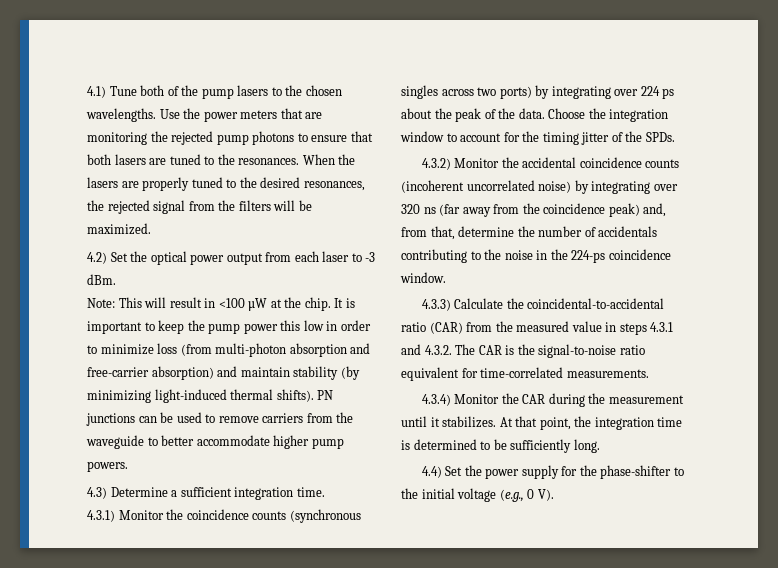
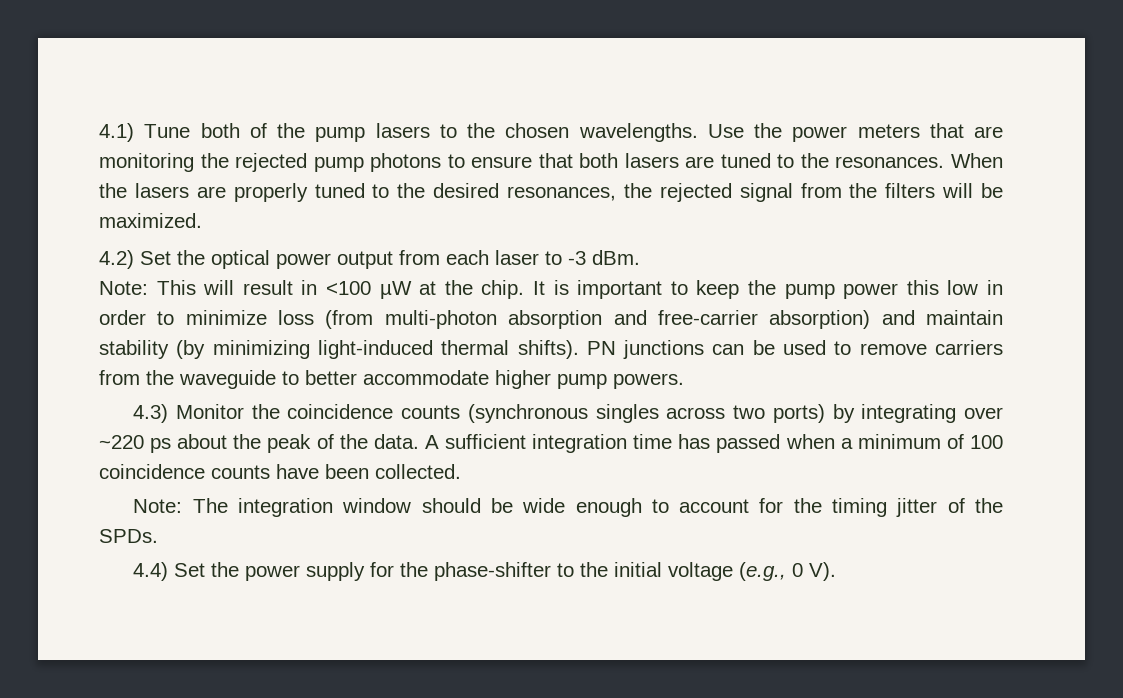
[110,487,325,500] [87,510,115,522] Determine a sufficient integration time. // 4.3.1) -> (169, 413) none
[640,86,660,96] 224 -> [99,435,144,449] ~220
[548,108,669,122] [400,131,444,142] Choose the integration window -> [424,434,1003,453] [99,464,461,479] [133,498,642,517] A sufficient integration time has passed when a minimum of 100 coincidence counts have been collected. // Note: The integration window should be wide enough
[421,157,680,170] [401,180,678,194] [401,203,667,217] [401,226,658,240] [401,249,671,263] [400,272,446,283] [421,298,665,311] [401,321,674,335] [401,344,645,358] [401,367,649,381] [421,393,684,407] [401,416,683,430] [401,439,600,453] // 4.3.2) Monitor the accidental coincidence counts (incoherent uncorrelated noise) by integrating over 320 ns (far away from the coincidence peak) and, from that, determine the number of accidentals contributing to the noise in the 224-ps coincidence window. // 4.3.3) Calculate the coincidental-to-accidental ratio (CAR) from the measured value in steps 4.3.1 and 4.3.2. The CAR is the signal-to-noise ratio equivalent for time-correlated measurements. // 4.3.4) Monitor the CAR during the measurement until it stabilizes. At that point, the integration time is determined to be sufficiently long. -> (158, 536) none

